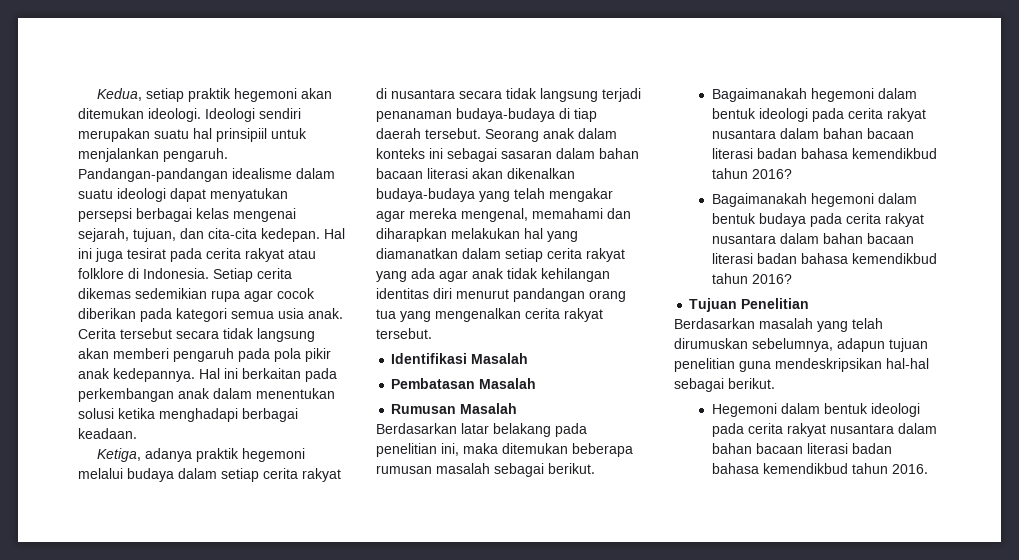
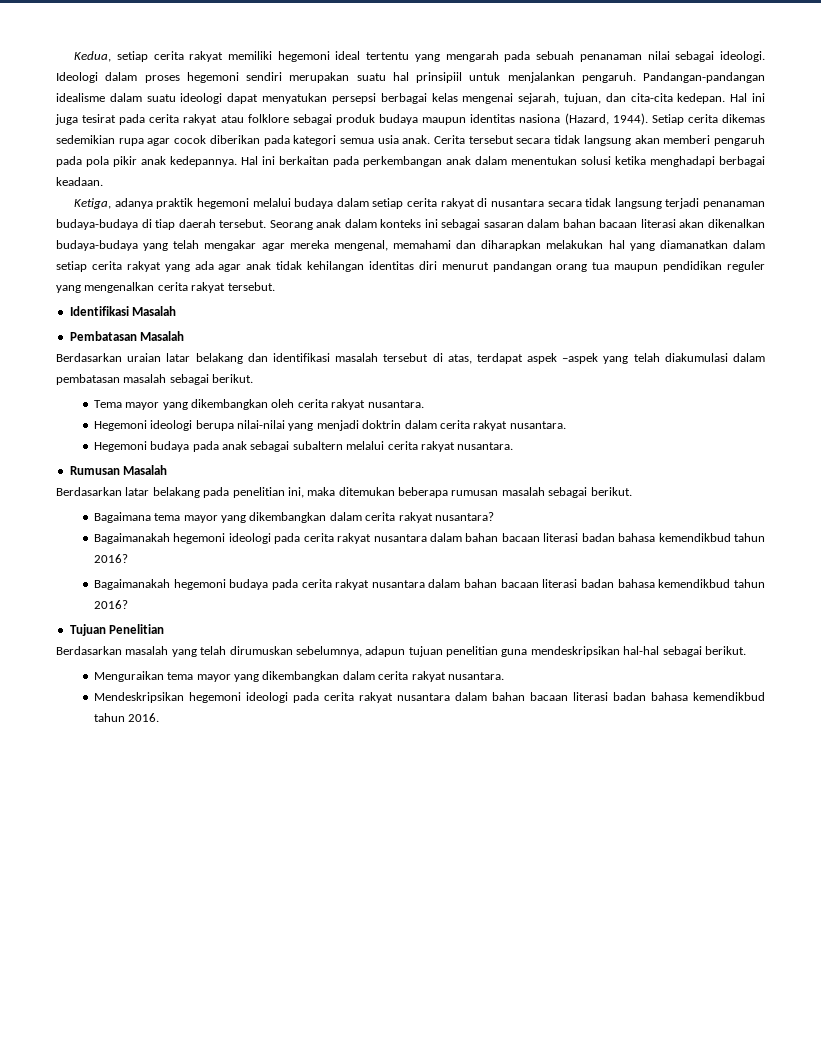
[187,88,332,102] [78,108,255,122] praktik hegemoni akan ditemukan ideologi. Ideologi -> [153,51,766,62] [56,72,239,83] cerita rakyat memiliki hegemoni ideal tertentu yang mengarah pada sebuah penanaman nilai sebagai ideologi. Ideologi dalam proses hegemoni
[128,268,209,279] di Indonesia. -> [292,113,648,125] sebagai produk budaya maupun identitas nasiona (Hazard, 1944).
(396, 314) none -> [614,261,765,272] maupun pendidikan reguler
(537, 383) none -> [56,353,765,364] [56,374,254,385] [93,399,424,410] [93,420,566,431] [93,441,514,452] // Berdasarkan uraian latar belakang dan identifikasi masalah tersebut di atas, terdapat aspek –aspek yang telah diakumulasi dalam pembatasan masalah sebagai berikut. // Tema mayor yang dikembangkan oleh cerita rakyat nusantara. // Hegemoni ideologi berupa nilai-nilai yang menjadi doktrin dalam cerita rakyat nusantara. // Hegemoni budaya pada anak sebagai subaltern melalui cerita rakyat nusantara.
[711,88,917,102] [711,108,756,119] // Bagaimanakah hegemoni dalam bentuk -> [93,512,494,523] [93,533,226,544] // Bagaimana tema mayor yang dikembangkan dalam cerita rakyat nusantara? // Bagaimanakah hegemoni
[877,193,917,204] [711,213,756,224] dalam bentuk -> (226, 584) none
[711,403,868,417] Hegemoni dalam bentuk -> [93,671,504,682] [93,692,241,703] Menguraikan tema mayor yang dikembangkan dalam cerita rakyat nusantara. // Mendeskripsikan hegemoni

